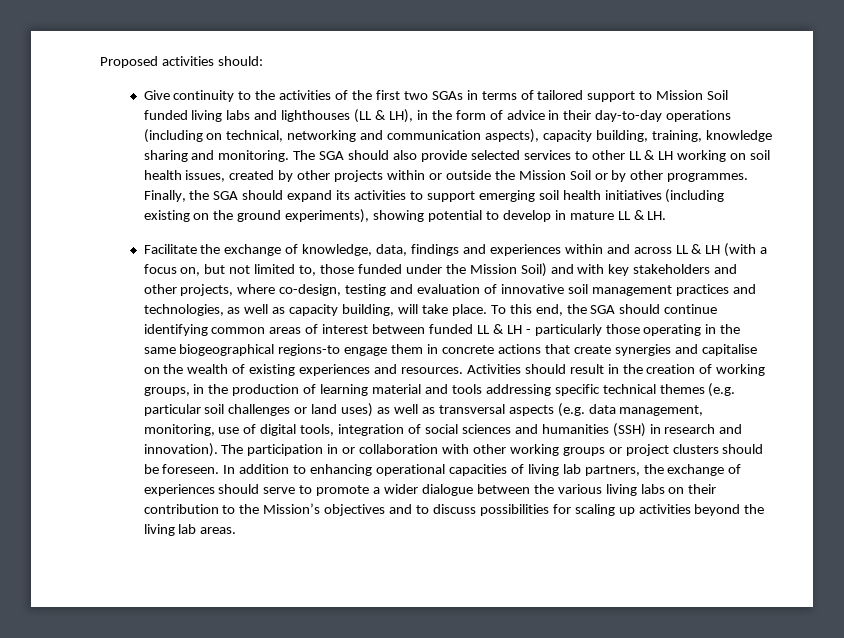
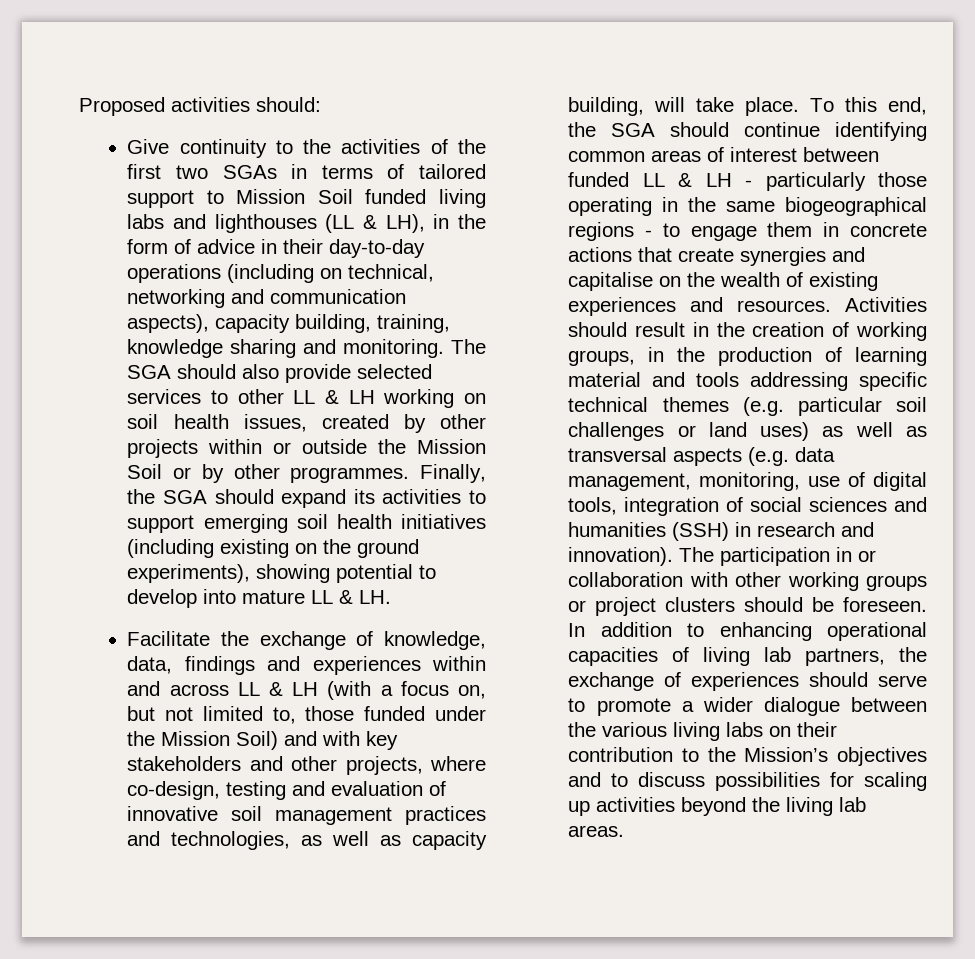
[554,210,566,220] in -> [203,589,237,604] into
[278,344,341,356] regions-to -> [568,222,680,241] regions - to

